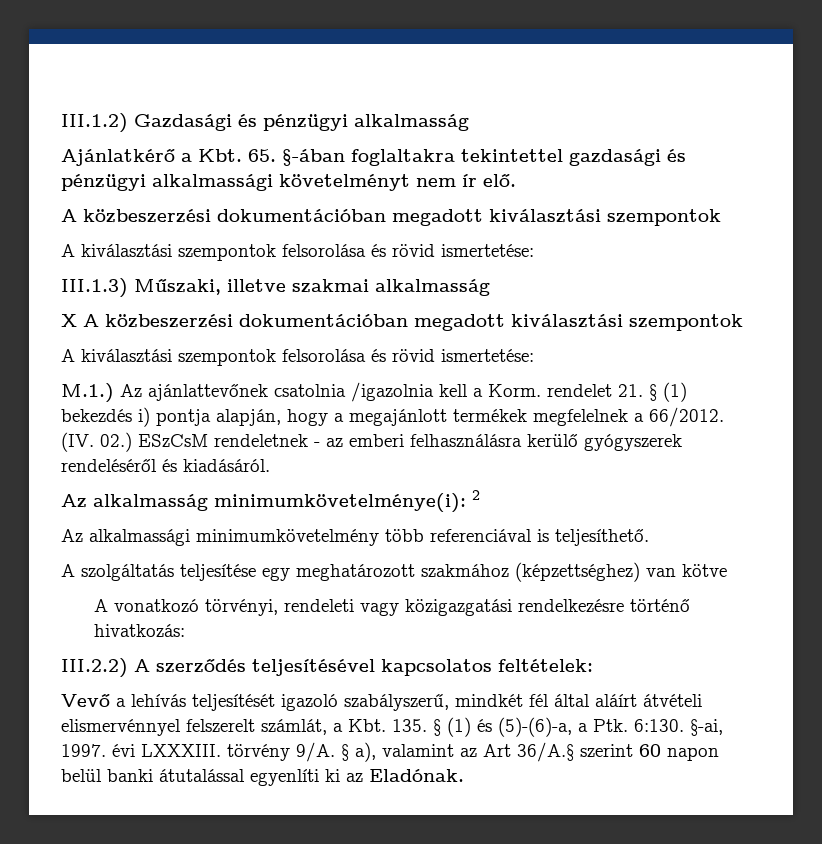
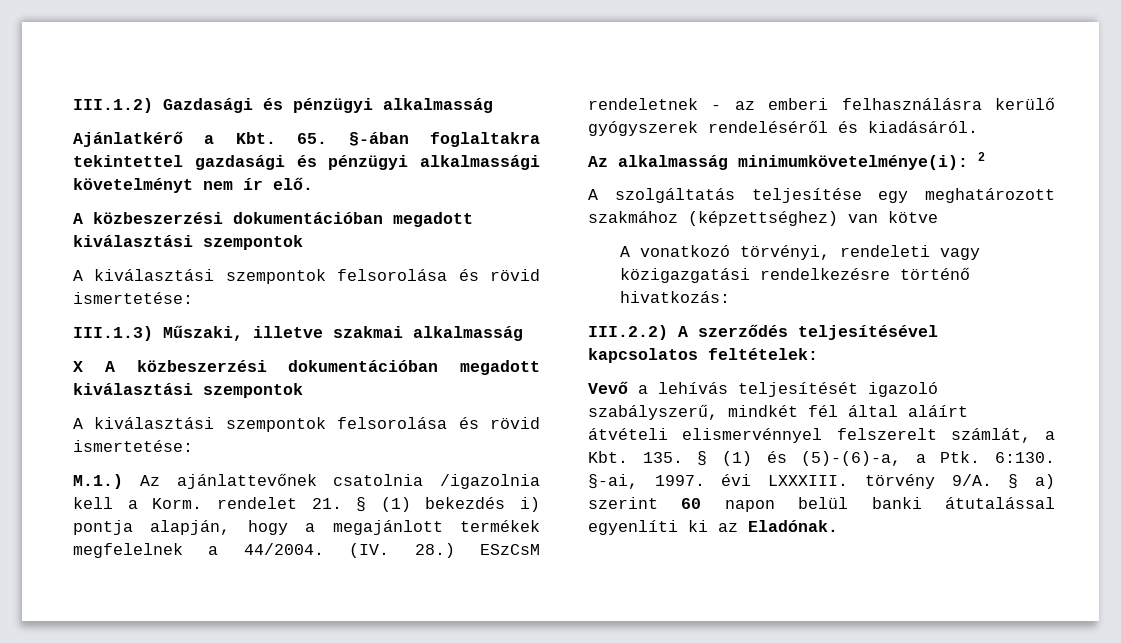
[649,407,724,427] [61,432,132,452] 66/2012. (IV. 02.) -> [243,543,455,558] 44/2004. (IV. 28.)
[61,529,649,546] // Az alkalmassági minimumkövetelmény több referenciával is teljesíthető. -> (985, 156) none
[355,742,574,762] a), valamint az Art 36/A.§ -> [1035,474,1055,489] a)

